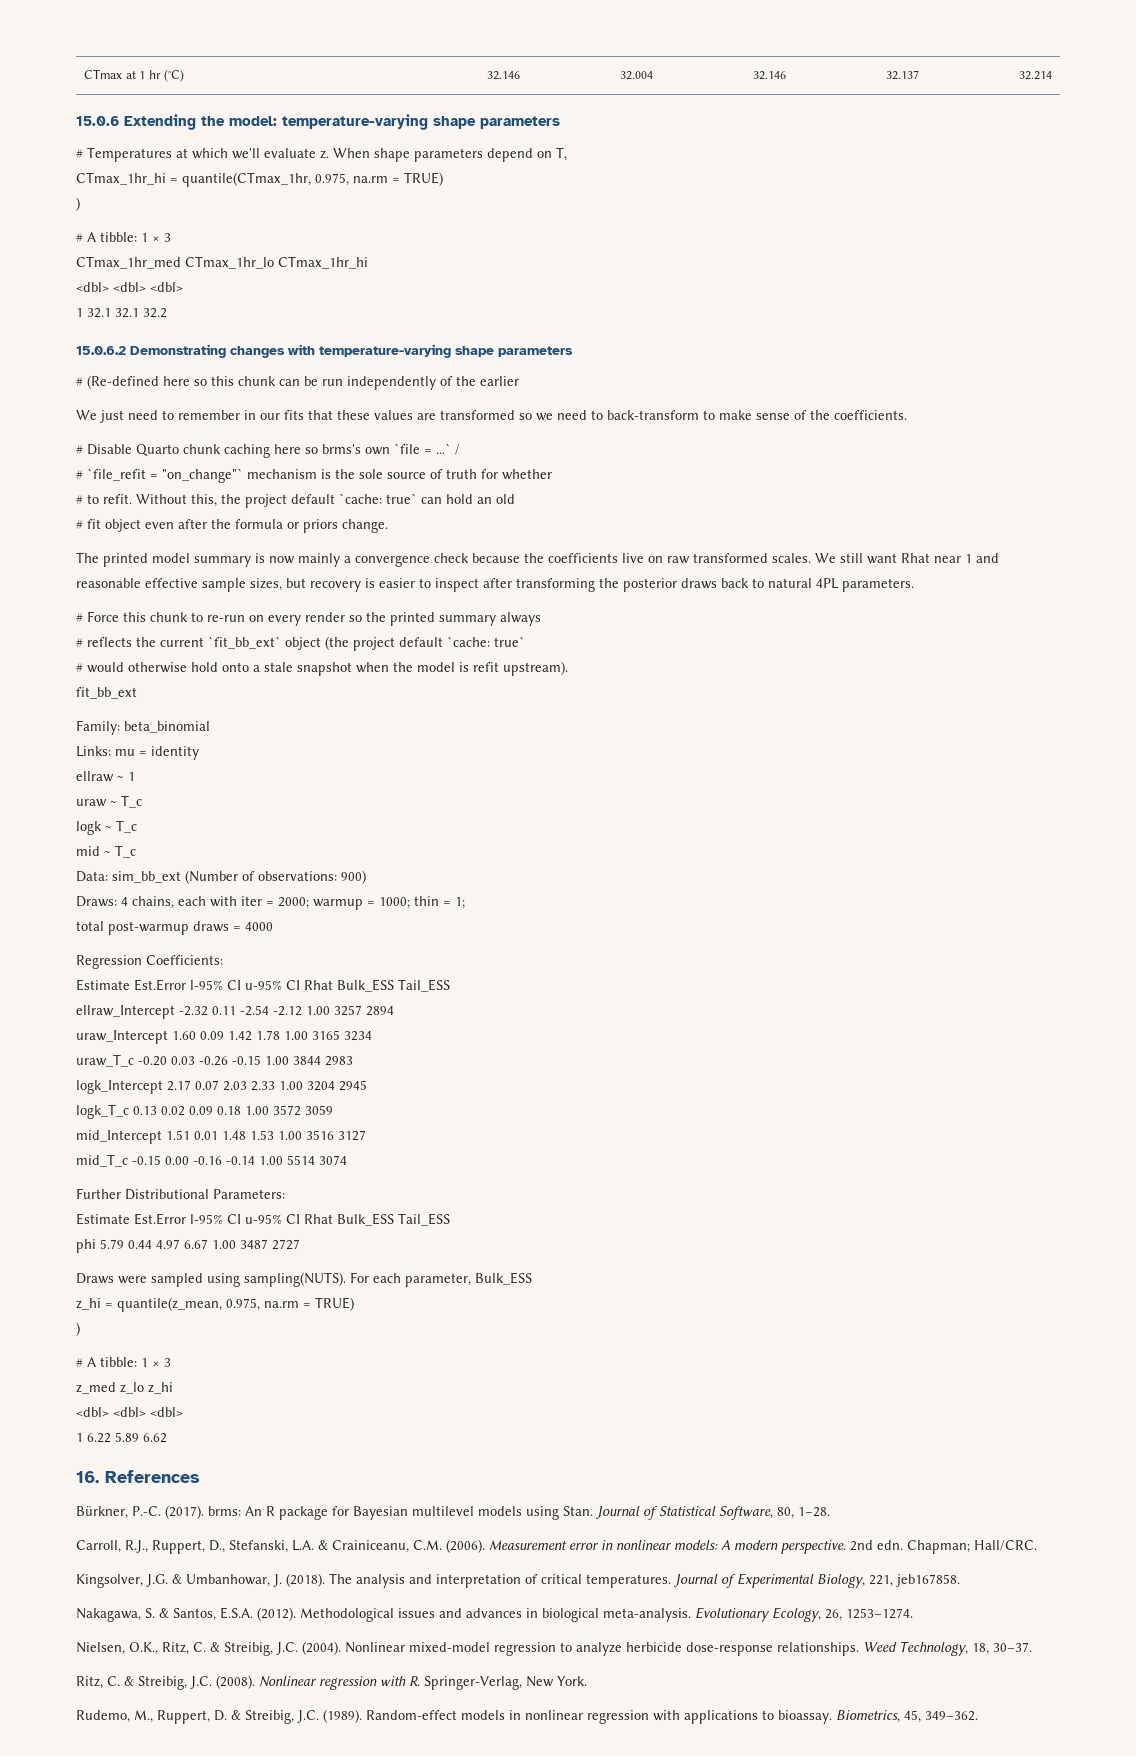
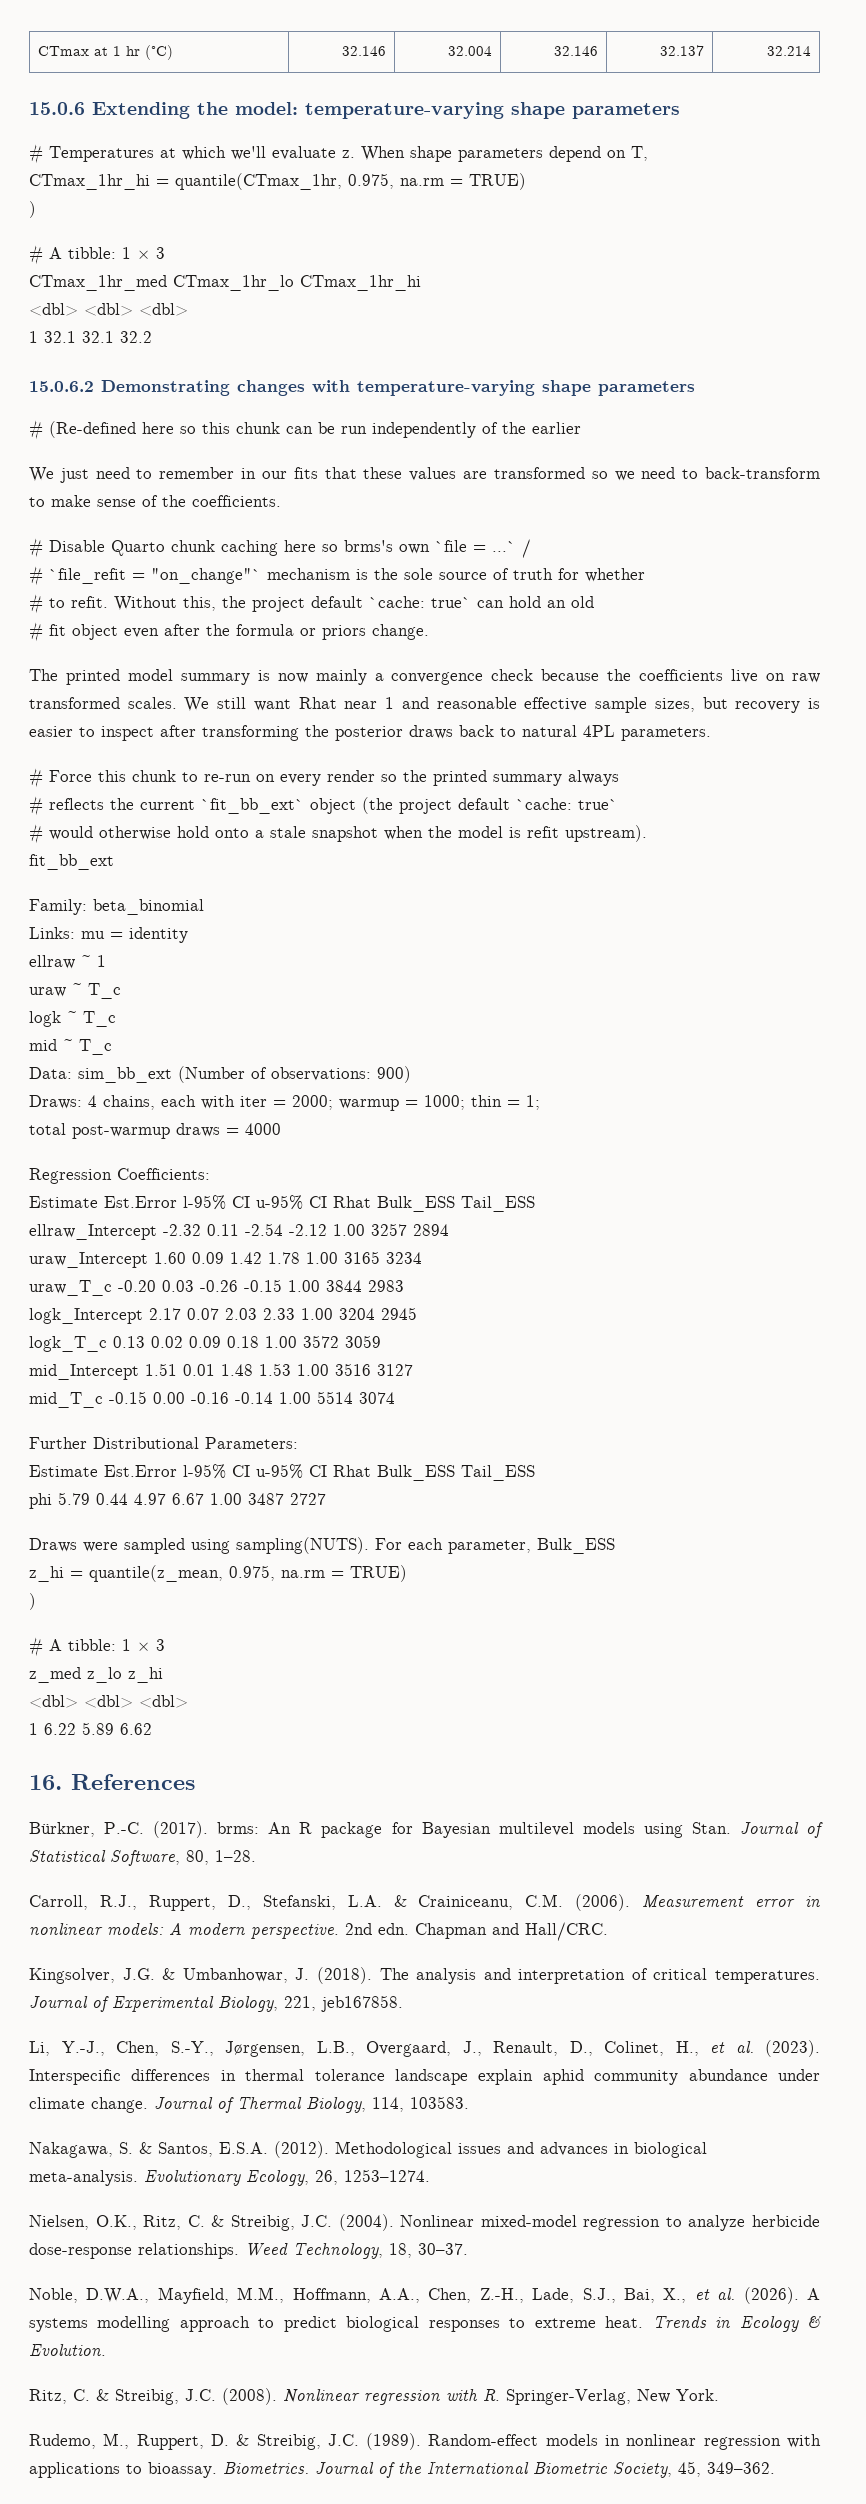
[907,1540,970,1554] Chapman; -> [415,1923,519,1939] Chapman and
(960, 1580) none -> [29,2040,820,2057] [29,2069,820,2085] [29,2096,469,2113] // Li, Y.-J., Chen, S.-Y., Jørgensen, L.B., Overgaard, J., Renault, D., Colinet, H., et al. (2023). Interspecific differences in thermal tolerance landscape explain aphid community abundance under climate change. Journal of Thermal Biology, 114, 103583.
(1032, 1647) none -> [29,2287,820,2304] [29,2316,821,2332] [29,2344,106,2356] // Noble, D.W.A., Mayfield, M.M., Hoffmann, A.A., Chen, Z.-H., Lade, S.J., Bai, X., et al. (2026). A systems modelling approach to predict biological responses to extreme heat. Trends in Ecology & Evolution.
[836,1710,900,1723] Biometrics, -> [223,2462,672,2478] Biometrics. Journal of the International Biometric Society,

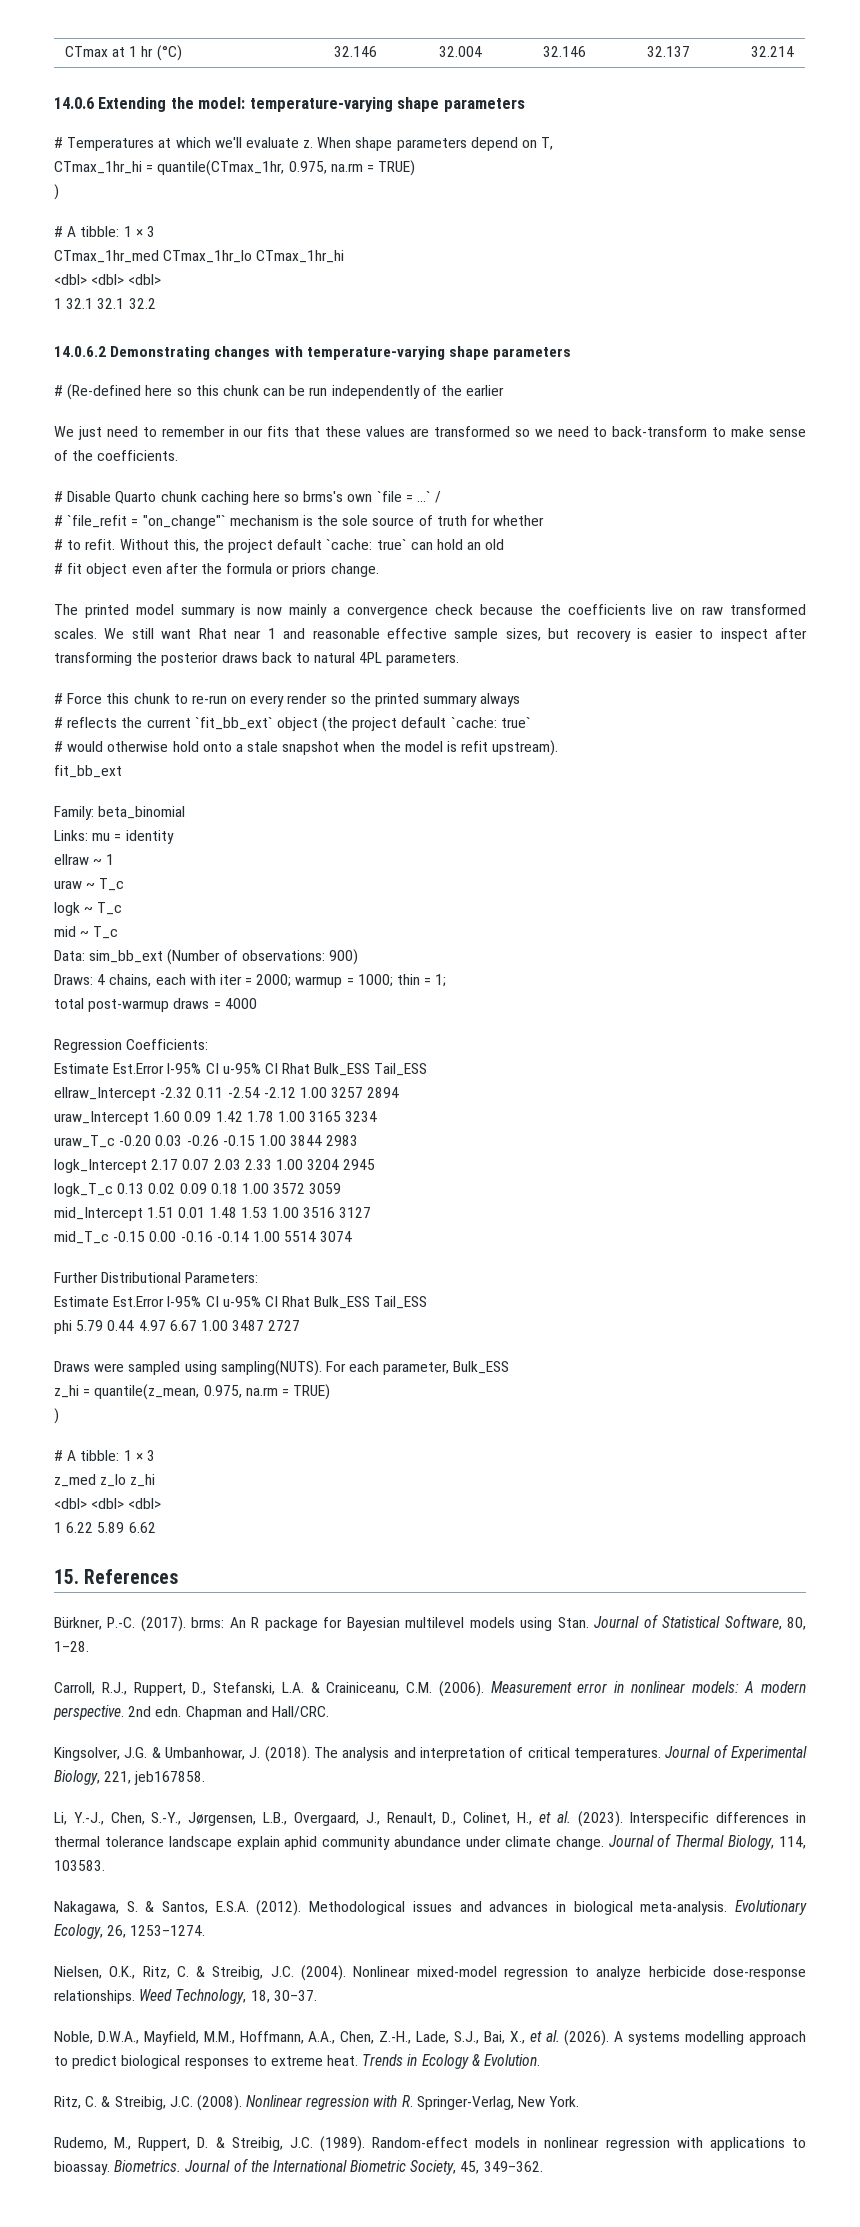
[29,102,85,115] 15.0.6 -> [54,97,94,109] 14.0.6
[29,381,94,392] 15.0.6.2 -> [54,346,106,357] 14.0.6.2
[29,1775,62,1790] 16. -> [54,1569,79,1584] 15.

